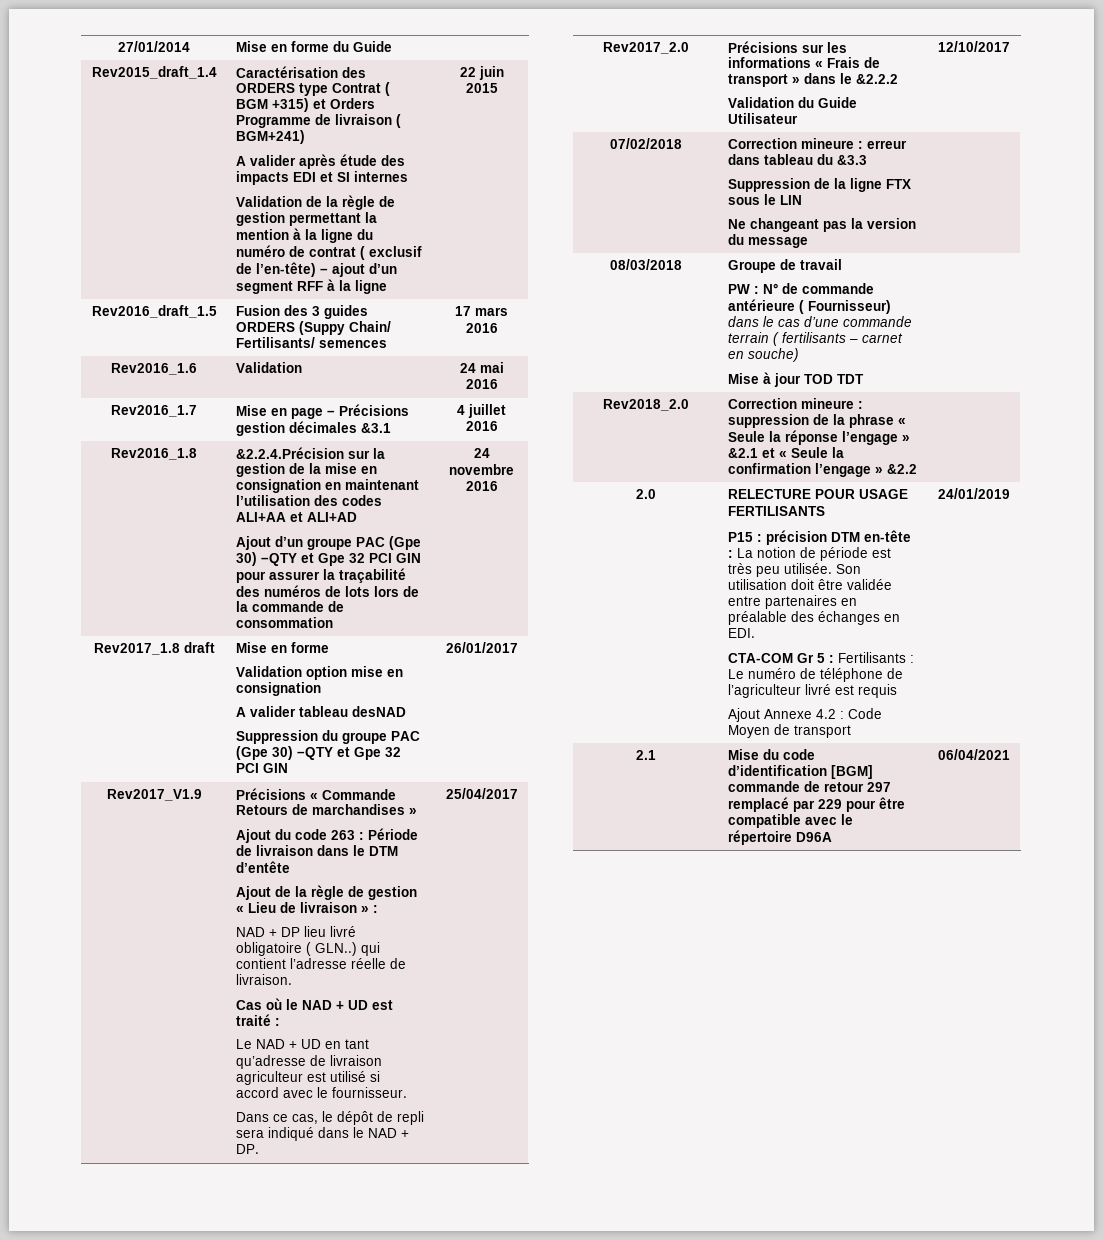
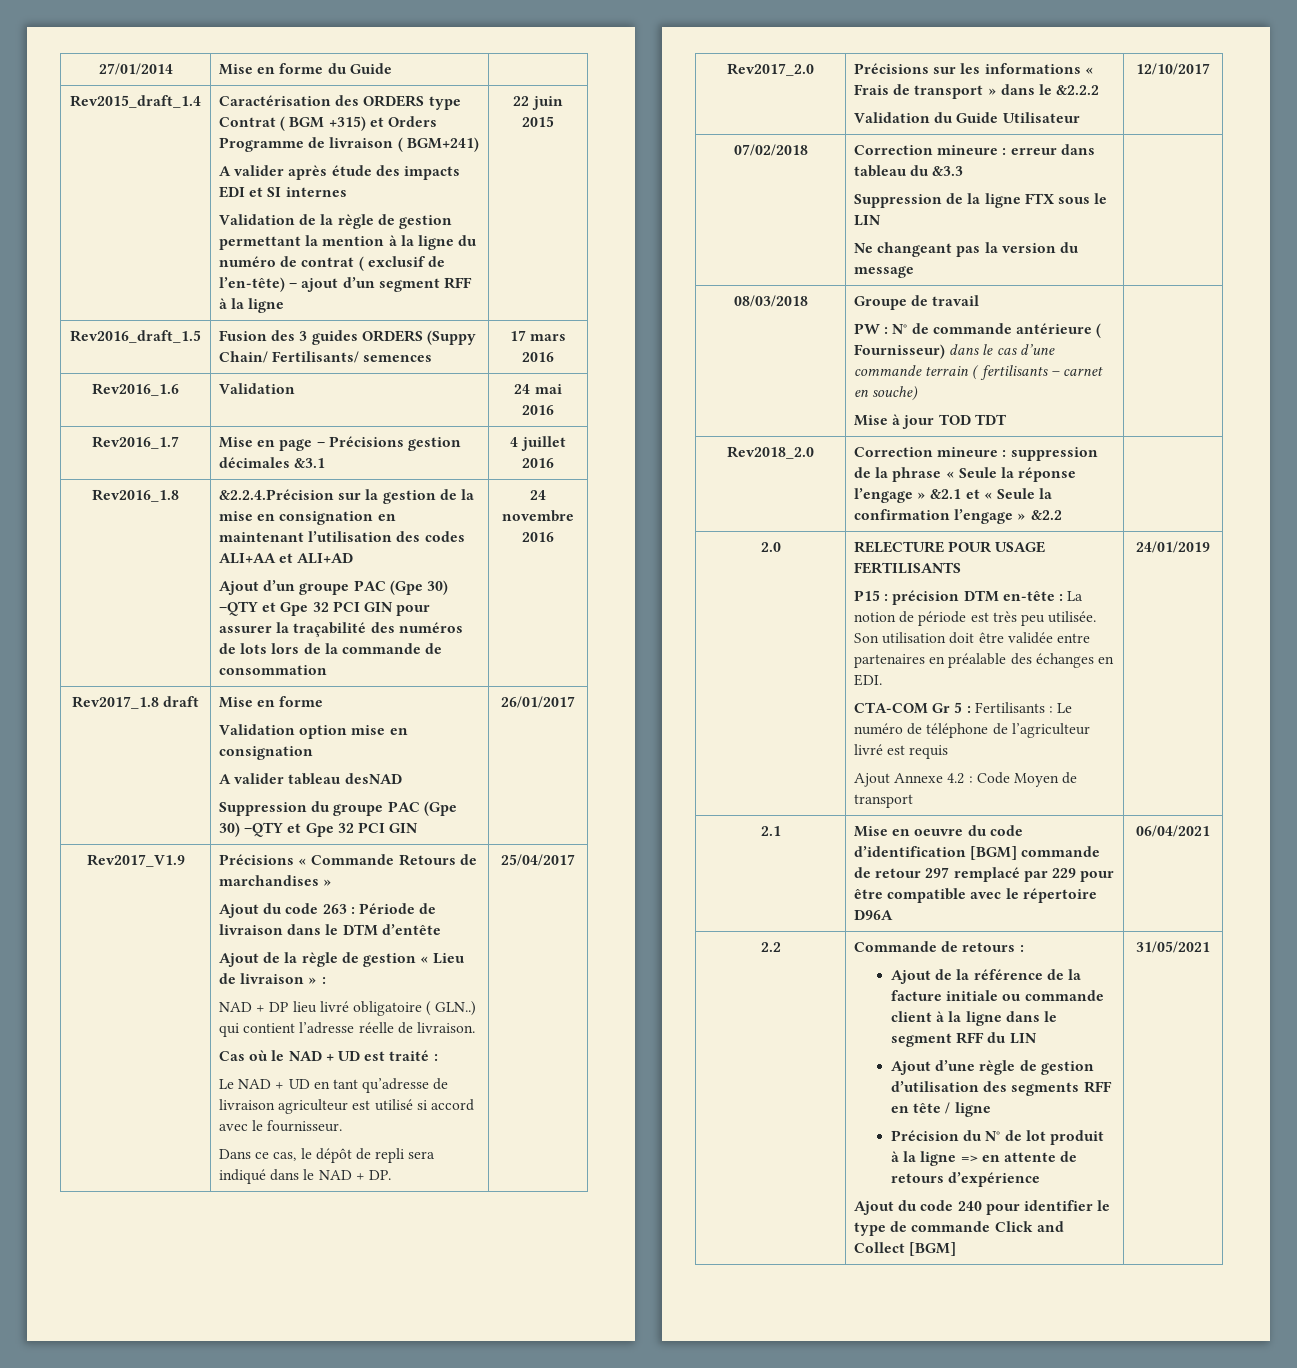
(759, 754) none -> [892,829,964,836] en oeuvre
(1010, 754) none -> [760,942,781,952] [854,941,1024,952] [890,969,1081,984] [890,990,1104,1001] [890,1011,1057,1026] [890,1032,1037,1047] [890,1060,1094,1075] [890,1081,1112,1096] [890,1102,991,1117] [890,1130,1104,1145] [890,1151,1078,1166] [890,1172,1041,1187] [854,1200,1111,1215] [854,1221,1064,1236] [854,1242,957,1256] [1136,941,1210,953] // 2.2 | Commande de retours : // Ajout de la référence de la facture initiale ou commande client à la ligne dans le segment RFF du LIN // Ajout d’une règle de gestion d’utilisation des segments RFF en tête / ligne // Précision du N° de lot produit à la ligne => en attente de retours d’expérience // Ajout du code 240 pour identifier le type de commande Click and Collect [BGM] | 31/05/2021

